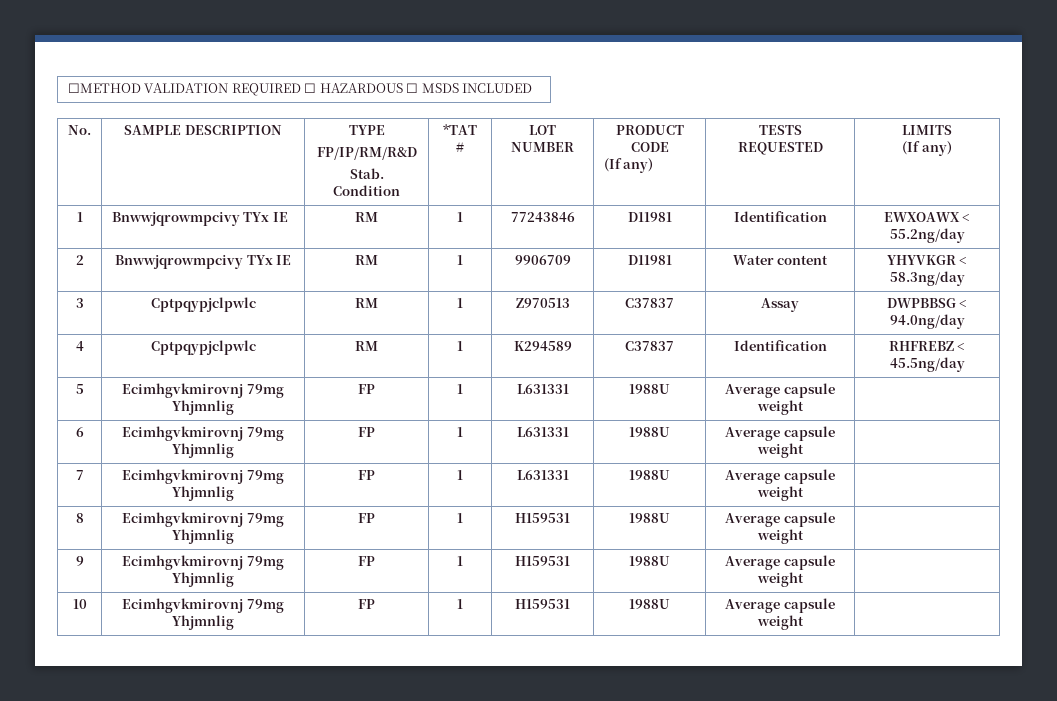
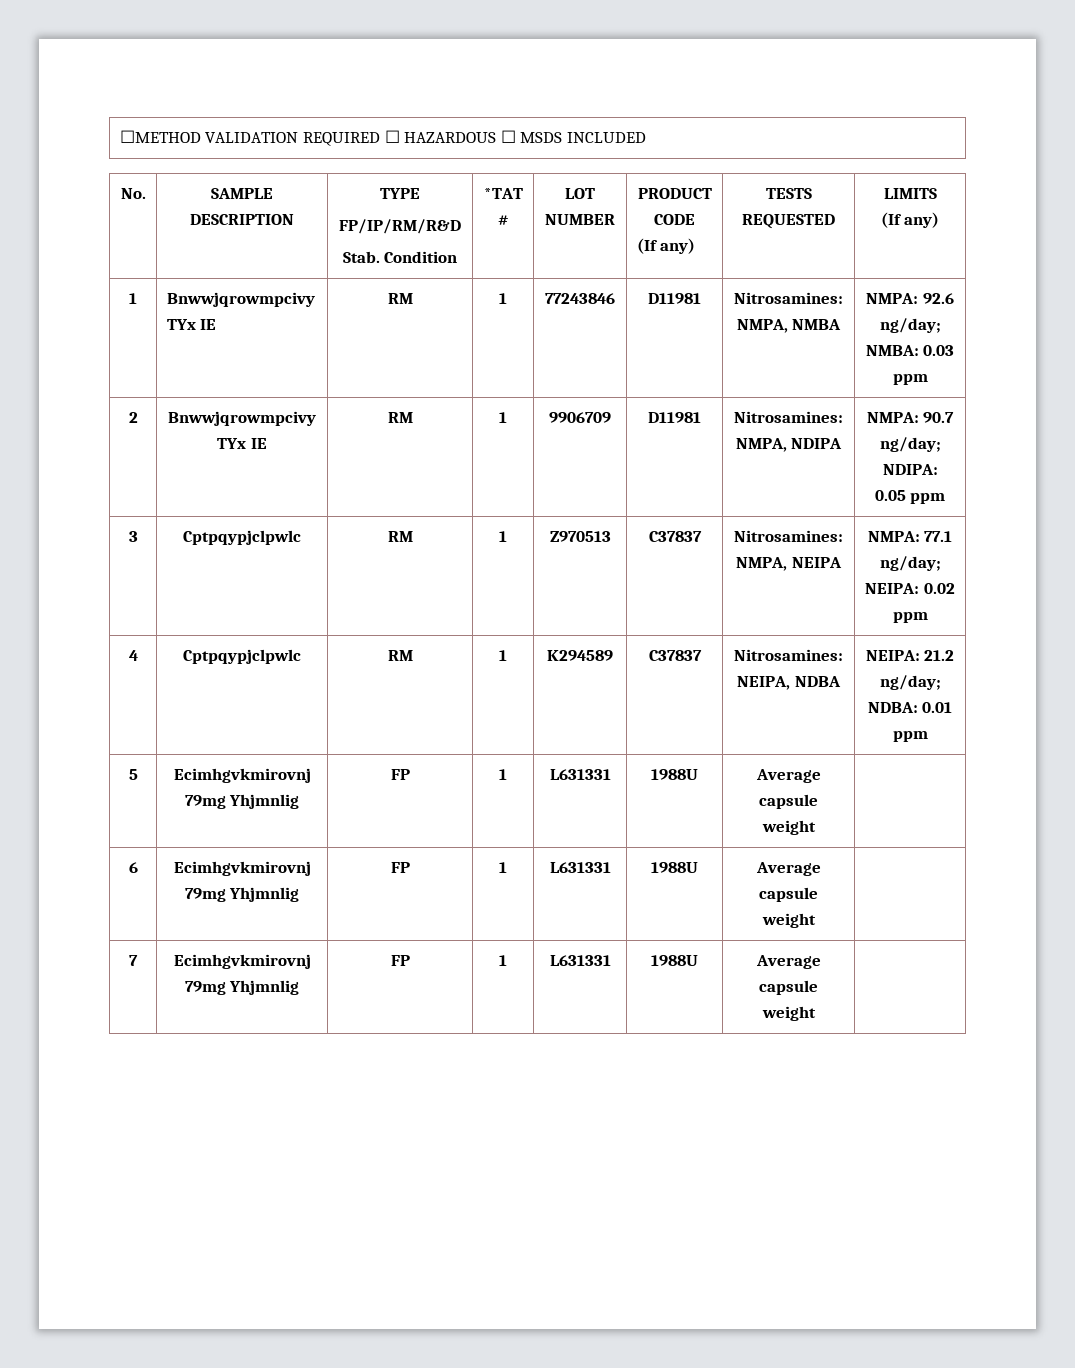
[733,211,827,222] [883,212,971,222] [889,228,965,243] Identification | EWXOAWX < 55.2ng/day -> [734,292,843,304] [736,319,842,333] [866,293,954,304] [879,318,941,333] [865,345,955,356] [892,374,928,385] Nitrosamines: NMPA, NMBA | NMPA: 92.6 ng/day; NMBA: 0.03 ppm
[732,255,829,265] [886,255,968,265] [889,271,965,286] Water content | YHYVKGR < 58.3ng/day -> [734,411,843,423] [735,438,843,452] [866,412,955,423] [879,437,941,452] [882,464,938,475] [874,490,946,504] Nitrosamines: NMPA, NDIPA | NMPA: 90.7 ng/day; NDIPA: 0.05 ppm
[761,298,799,312] [886,298,968,308] [889,314,965,329] Assay | DWPBBSG < 94.0ng/day -> [734,530,843,542] [736,557,842,571] [867,531,953,542] [879,556,941,571] [865,583,955,594] [892,612,928,623] Nitrosamines: NMPA, NEIPA | NMPA: 77.1 ng/day; NEIPA: 0.02 ppm
[733,340,827,351] [888,341,966,351] [889,357,965,372] Identification | RHFREBZ < 45.5ng/day -> [734,649,843,661] [737,676,841,690] [865,650,955,661] [879,675,941,690] [867,702,953,713] [892,731,928,742] Nitrosamines: NEIPA, NDBA | NEIPA: 21.2 ng/day; NDBA: 0.01 ppm
[75,513,84,523] [122,512,284,527] [172,529,234,544] [358,513,375,523] [457,513,463,523] [515,513,570,523] [629,513,670,523] [725,512,835,527] [756,529,804,544] [75,556,84,566] [122,555,284,570] [172,572,234,587] [358,556,375,566] [457,556,463,566] [515,556,570,566] [629,556,670,566] [725,555,835,570] [756,572,804,587] [72,599,87,609] [122,598,284,613] [172,615,234,630] [358,599,375,609] [457,599,463,609] [515,599,570,609] [629,599,670,609] [725,598,835,613] [756,615,804,630] // 8 | Ecimhgvkmirovnj 79mg Yhjmnlig | FP | 1 | H159531 | 1988U | Average capsule weight | // 9 | Ecimhgvkmirovnj 79mg Yhjmnlig | FP | 1 | H159531 | 1988U | Average capsule weight | // 10 | Ecimhgvkmirovnj 79mg Yhjmnlig | FP | 1 | H159531 | 1988U | Average capsule weight | -> (816, 1013) none

